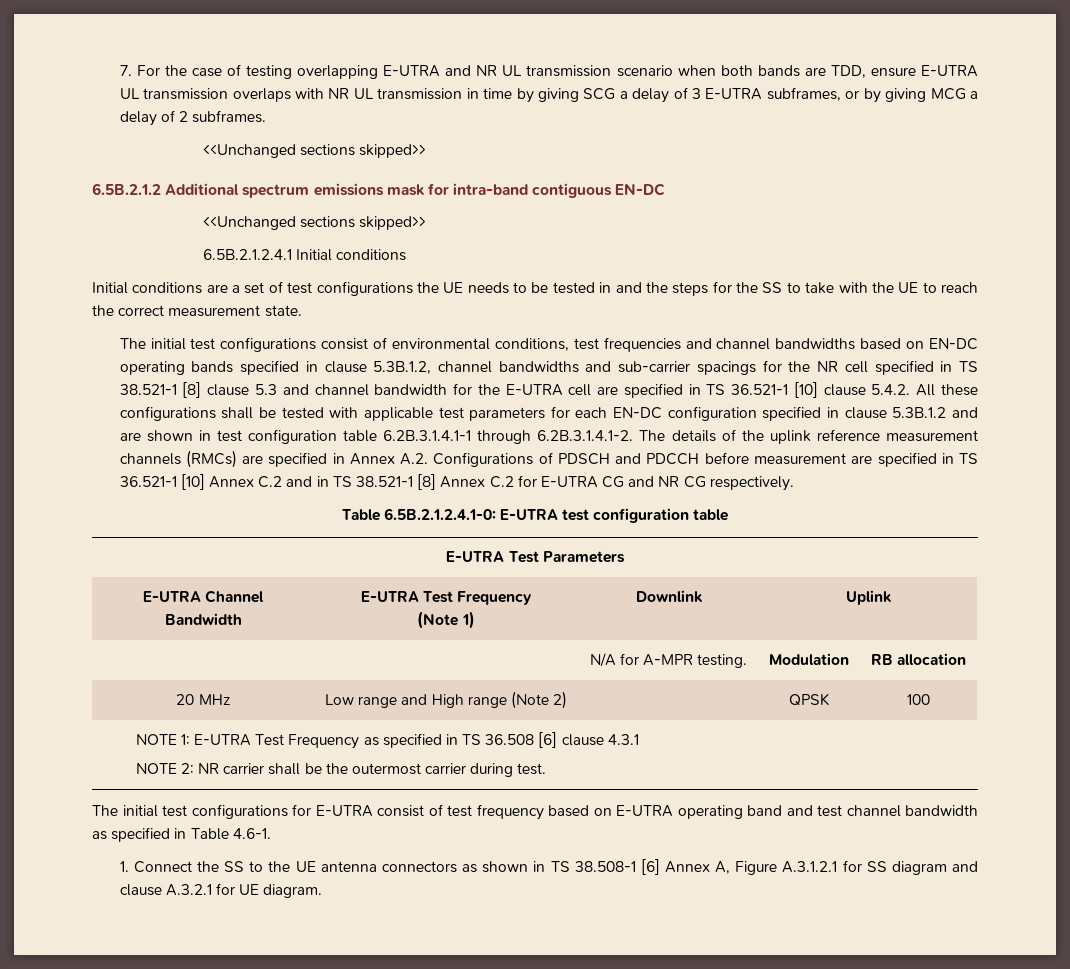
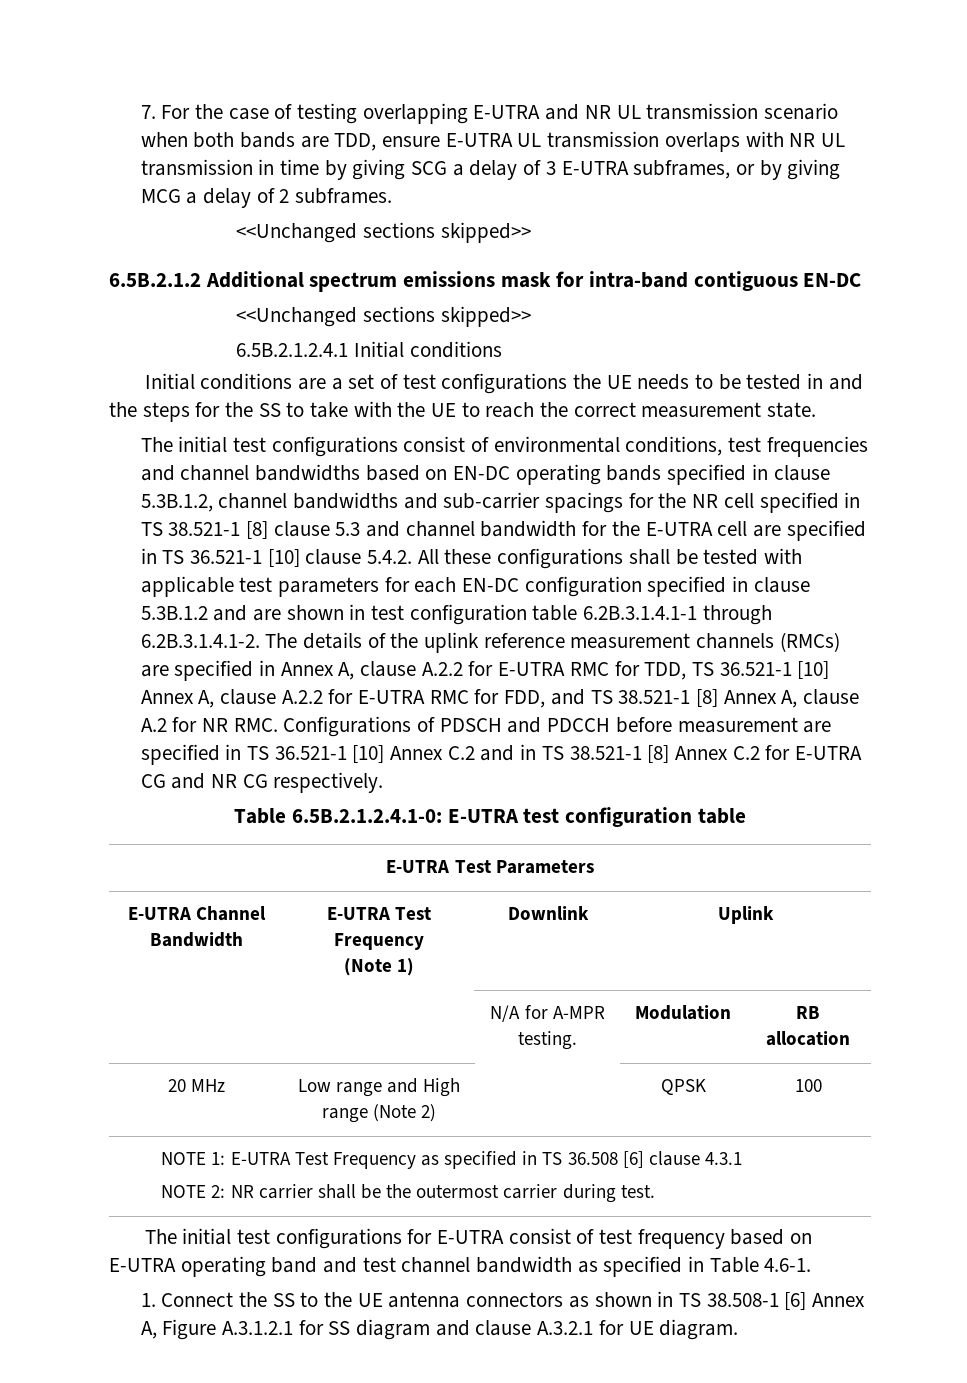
[400,453,429,465] A.2. -> [338,661,830,680] [140,689,859,708] [140,717,278,732] A, clause A.2.2 for E-UTRA RMC for TDD, TS 36.521-1 [10] Annex A, clause A.2.2 for E-UTRA RMC for FDD, and TS 38.521-1 [8] Annex A, clause A.2 for NR RMC.

